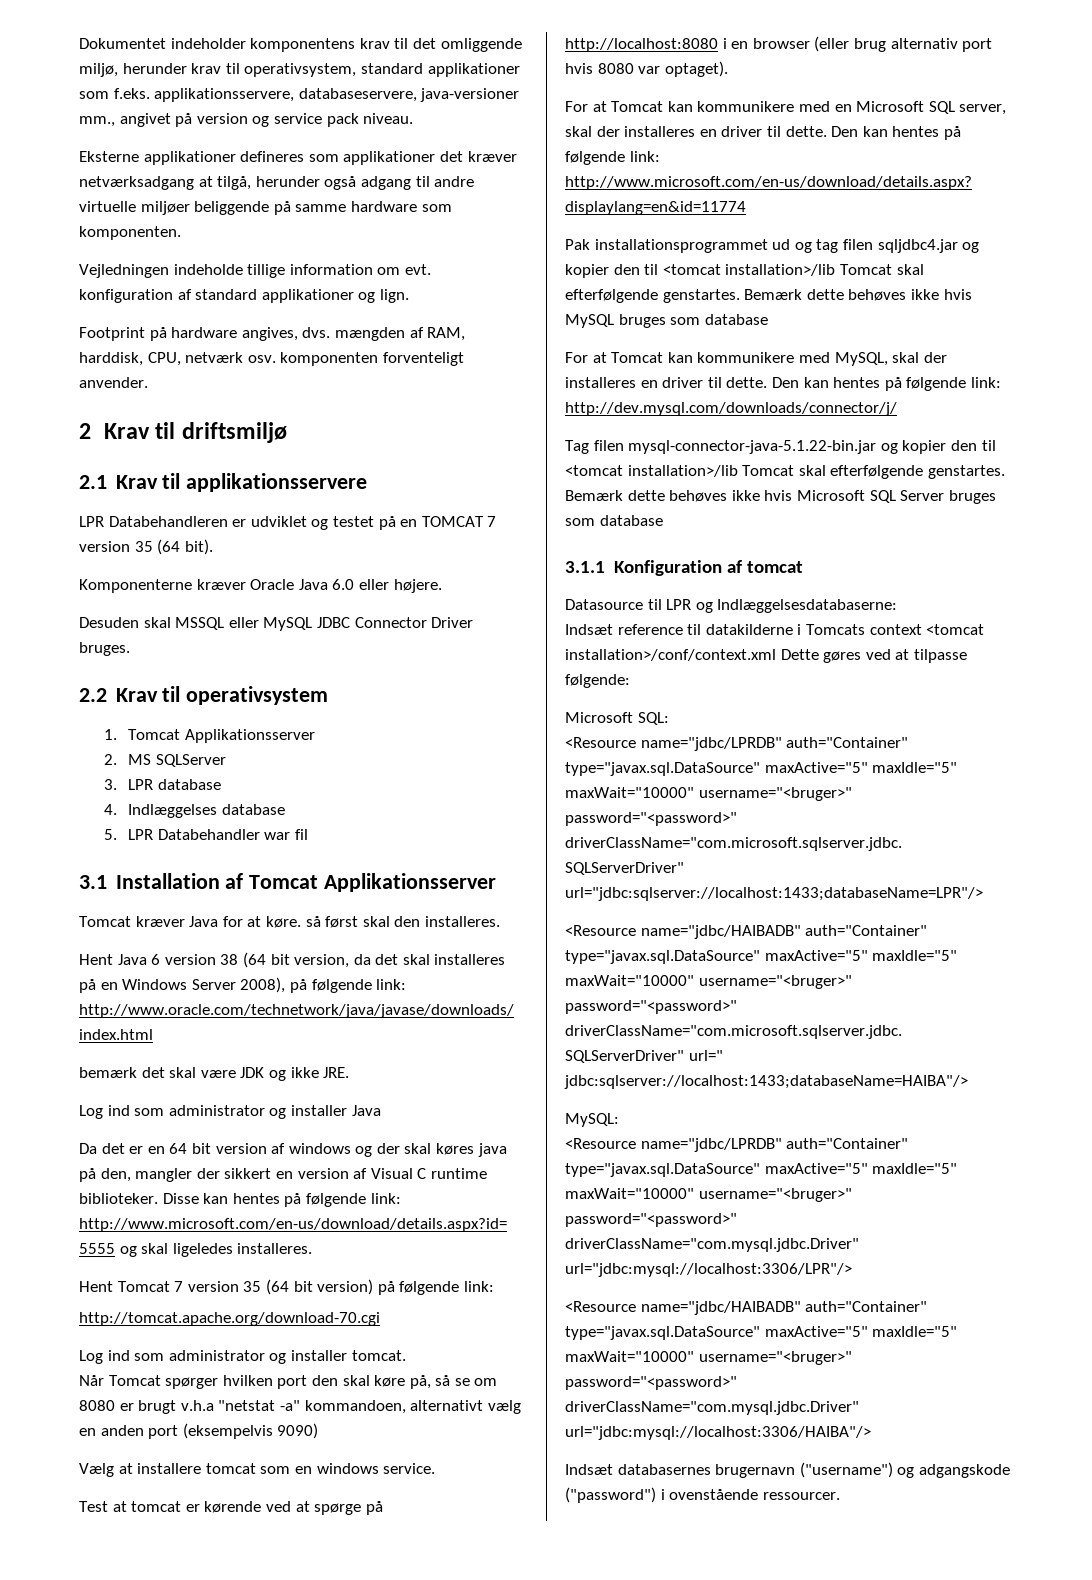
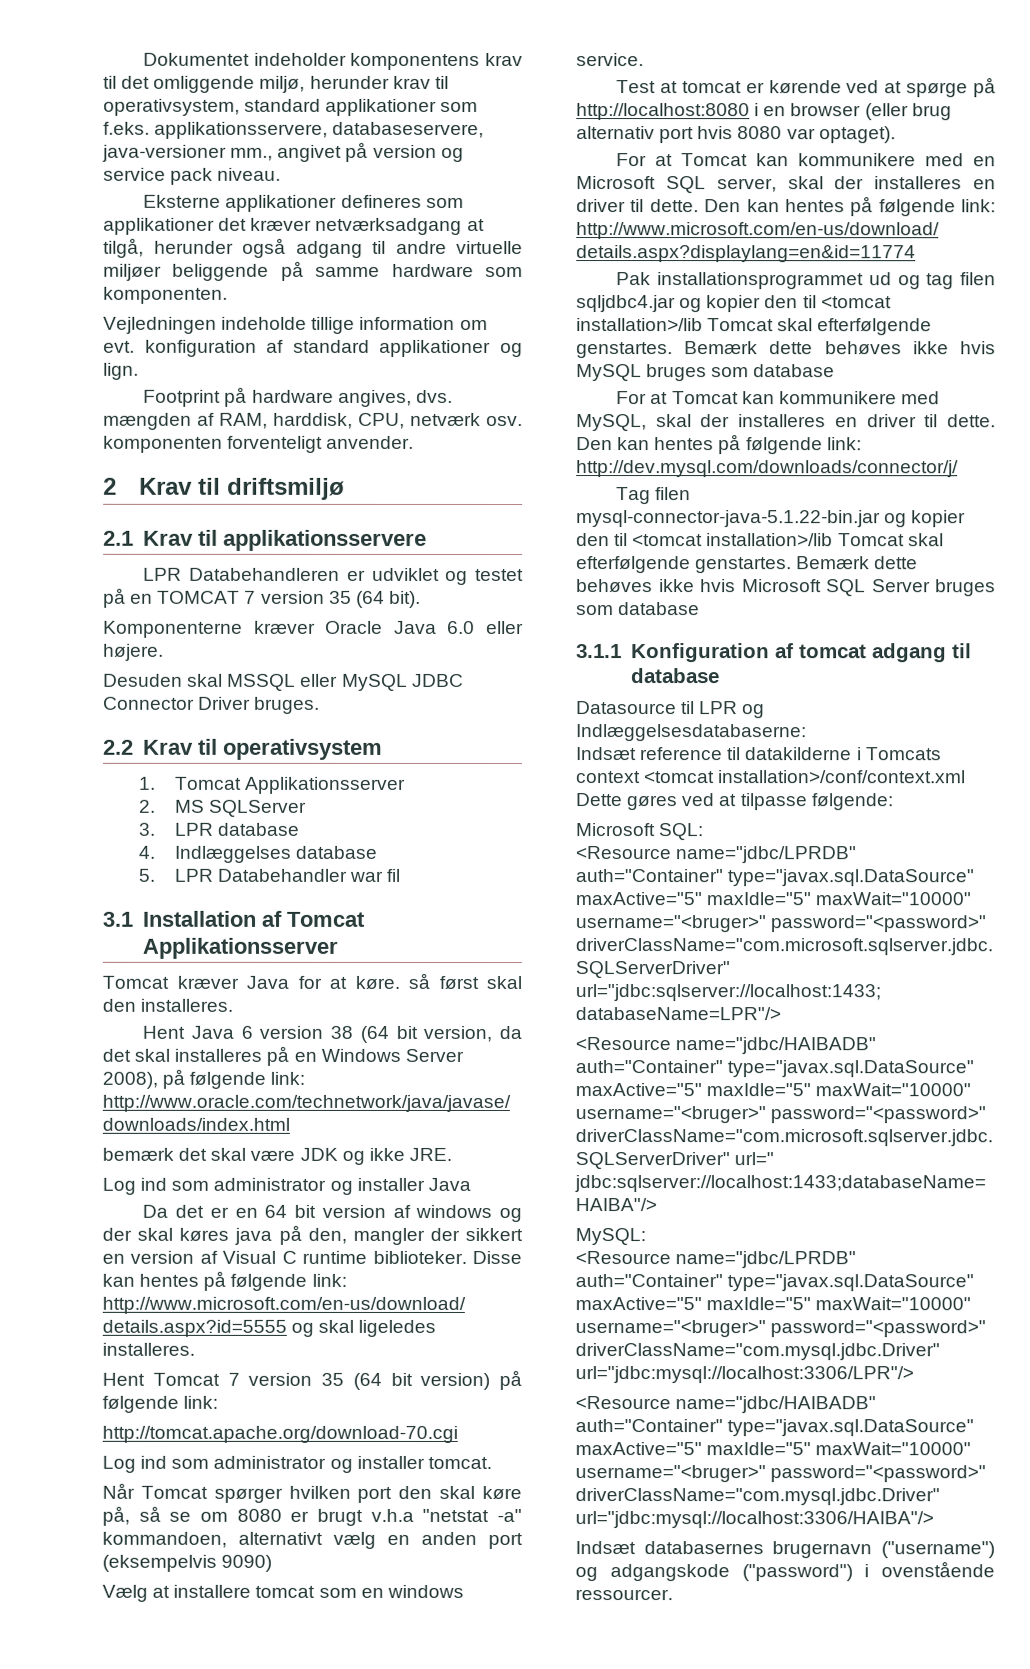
(803, 567) none -> [871,643,972,663] [630,668,720,684] adgang til database

